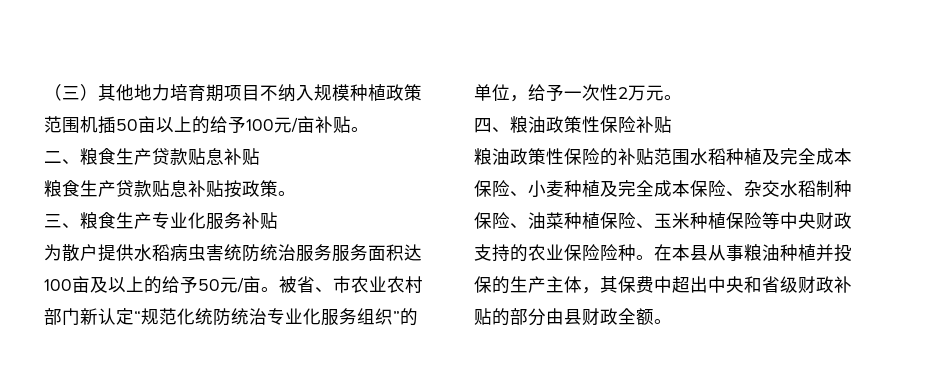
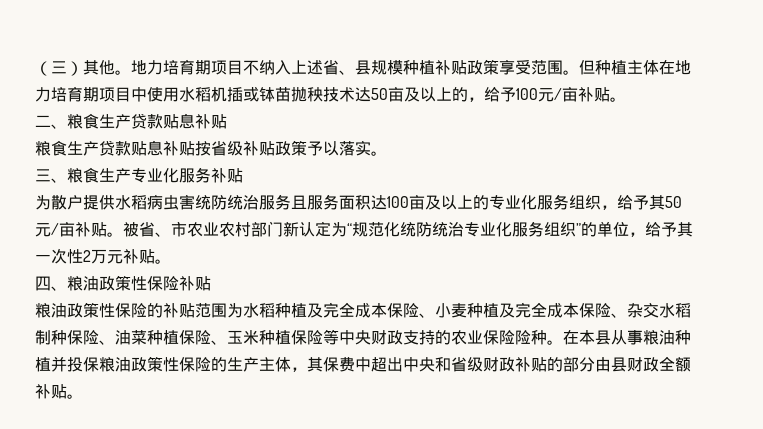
(134, 92) none -> [115,70,131,75] 。
[314,84,422,101] [44,116,210,134] 规模种植政策范围机插50亩以上的 -> [291,59,691,75] [35,86,484,102] 上述省、县规模种植补贴政策享受范围。但种植主体在地力培育期项目中使用水稻机插或钵苗抛秧技术达50亩及以上的，
[242,180,278,197] 政策 -> [211,140,371,156] 省级补贴政策予以落实
(332, 252) none -> [291,195,307,209] 且
[162,276,198,293] 给予 -> [489,194,665,210] 专业化服务组织，给予其
(261, 284) none -> [75,222,107,237] 补贴
(134, 316) none -> [331,222,347,237] 为
(564, 92) none -> [677,222,693,237] 其
(664, 93) none -> [123,249,155,264] 补贴
(690, 157) none -> [227,303,243,318] 为
(492, 284) none -> [99,356,211,372] 粮油政策性保险
(654, 316) none -> [35,384,67,399] 补贴

